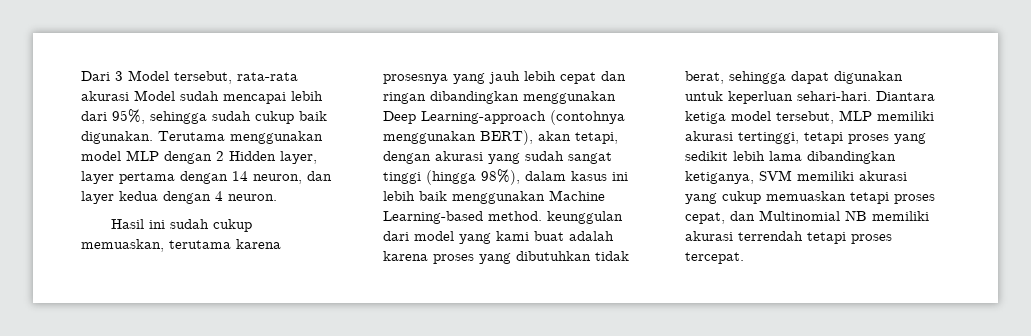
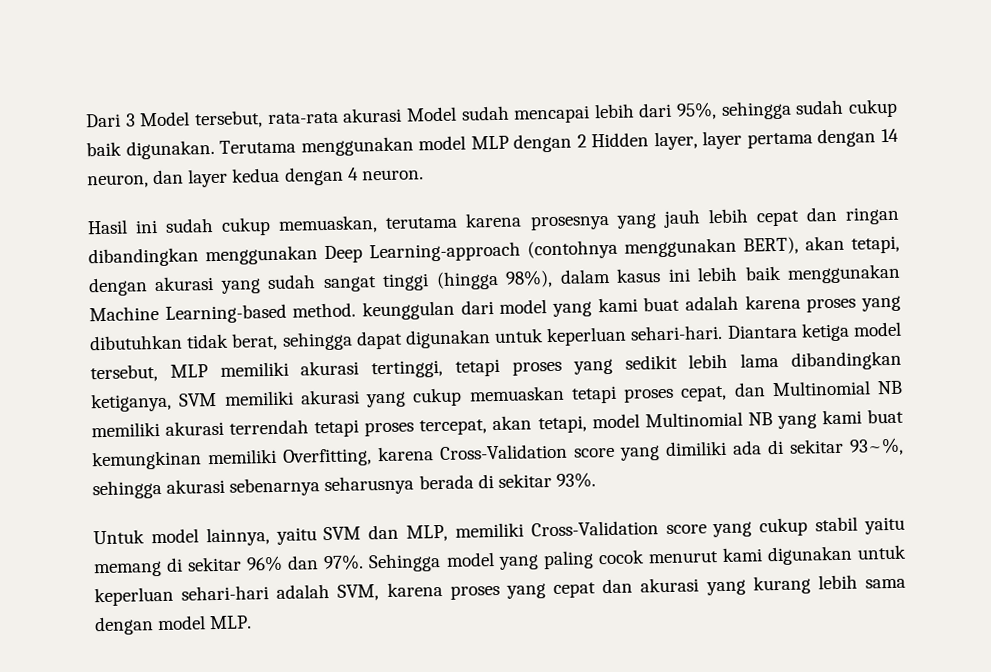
[685,252,744,264] tercepat. -> [419,408,905,436] [92,437,904,471] [92,472,596,500] [93,516,905,547] [93,544,907,578] [94,574,906,607] [94,615,253,636] tercepat, akan tetapi, model Multinomial NB yang kami buat kemungkinan memiliki Overfitting, karena Cross-Validation score yang dimiliki ada di sekitar 93~%, sehingga akurasi sebenarnya seharusnya berada di sekitar 93%. // Untuk model lainnya, yaitu SVM dan MLP, memiliki Cross-Validation score yang cukup stabil yaitu memang di sekitar 96% dan 97%. Sehingga model yang paling cocok menurut kami digunakan untuk keperluan sehari-hari adalah SVM, karena proses yang cepat dan akurasi yang kurang lebih sama dengan model MLP.

